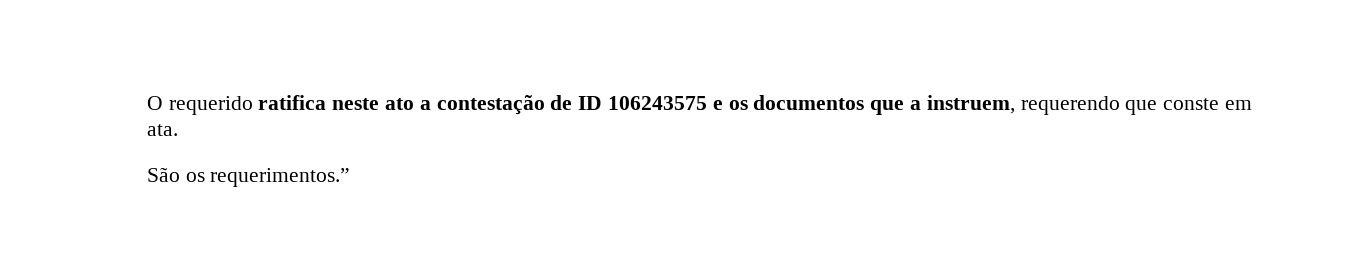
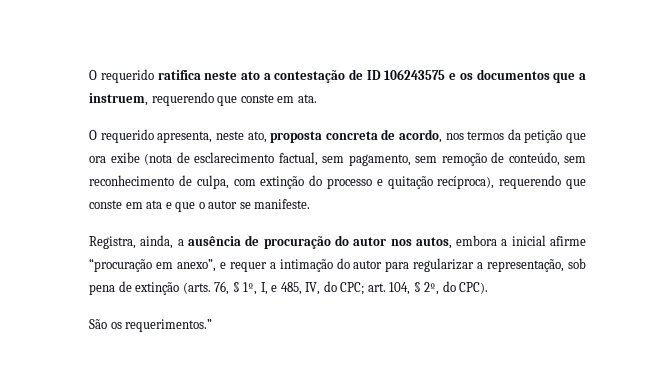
(178, 130) none -> [89,129,586,143] [89,152,586,166] [89,175,586,189] [89,199,311,212] [89,235,586,249] [89,258,586,272] [89,281,489,295] // O requerido apresenta, neste ato, proposta concreta de acordo, nos termos da petição que ora exibe (nota de esclarecimento factual, sem pagamento, sem remoção de conteúdo, sem reconhecimento de culpa, com extinção do processo e quitação recíproca), requerendo que conste em ata e que o autor se manifeste. // Registra, ainda, a ausência de procuração do autor nos autos, embora a inicial afirme “procuração em anexo”, e requer a intimação do autor para regularizar a representação, sob pena de extinção (arts. 76, § 1º, I, e 485, IV, do CPC; art. 104, § 2º, do CPC).

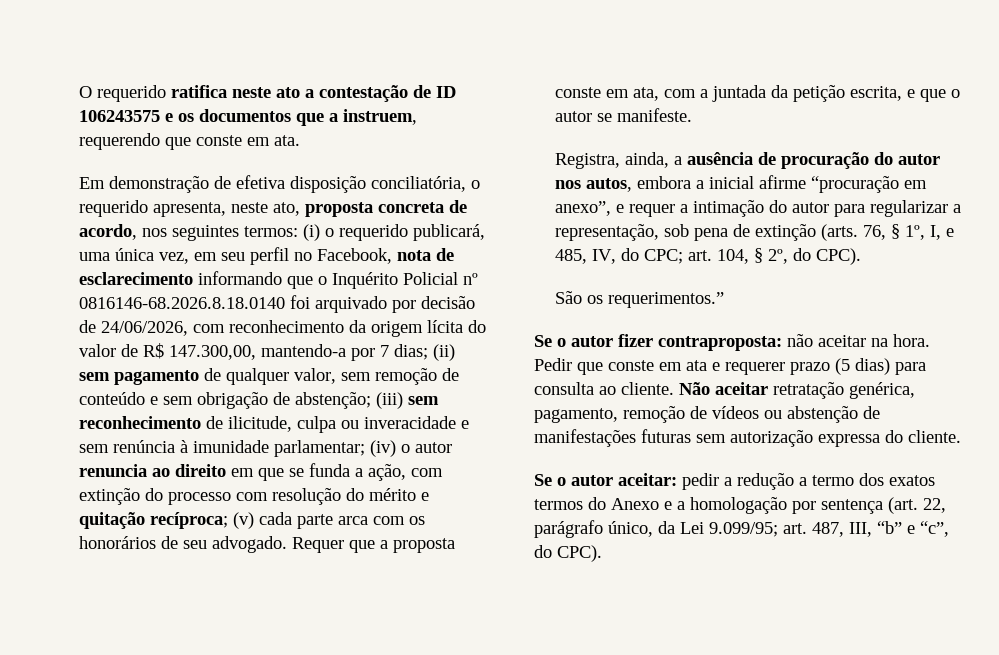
[89,130,98,140] O -> [78,175,480,193] Em demonstração de efetiva disposição conciliatória, o
[467,129,586,143] [89,152,586,166] [89,175,586,189] [89,200,163,209] termos da petição que ora exibe (nota de esclarecimento factual, sem pagamento, sem remoção de conteúdo, sem reconhecimento de culpa, com extinção do processo e quitação recíproca), requerendo que conste em ata -> [171,224,485,241] [78,247,454,265] [78,271,478,289] [78,295,475,313] [78,320,486,337] [78,343,455,361] [78,368,459,385] [78,392,439,409] [78,416,469,433] [78,440,452,457] [78,463,443,481] [78,488,429,505] [78,512,425,529] [78,536,455,553] [554,85,902,102] seguintes termos: (i) o requerido publicará, uma única vez, em seu perfil no Facebook, nota de esclarecimento informando que o Inquérito Policial nº 0816146-68.2026.8.18.0140 foi arquivado por decisão de 24/06/2026, com reconhecimento da origem lícita do valor de R$ 147.300,00, mantendo-a por 7 dias; (ii) sem pagamento de qualquer valor, sem remoção de conteúdo e sem obrigação de abstenção; (iii) sem reconhecimento de ilicitude, culpa ou inveracidade e sem renúncia à imunidade parlamentar; (iv) o autor renuncia ao direito em que se funda a ação, com extinção do processo com resolução do mérito e quitação recíproca; (v) cada parte arca com os honorários de seu advogado. Requer que a proposta conste em ata, com a juntada da petição escrita,
(213, 325) none -> [534,334,930,351] [534,358,926,375] [534,382,915,399] [534,406,880,423] [534,429,961,447] [534,473,935,490] [534,497,946,514] [534,520,949,538] [534,545,602,562] // Se o autor fizer contraproposta: não aceitar na hora. Pedir que conste em ata e requerer prazo (5 dias) para consulta ao cliente. Não aceitar retratação genérica, pagamento, remoção de vídeos ou abstenção de manifestações futuras sem autorização expressa do cliente. // Se o autor aceitar: pedir a redução a termo dos exatos termos do Anexo e a homologação por sentença (art. 22, parágrafo único, da Lei 9.099/95; art. 487, III, “b” e “c”, do CPC).

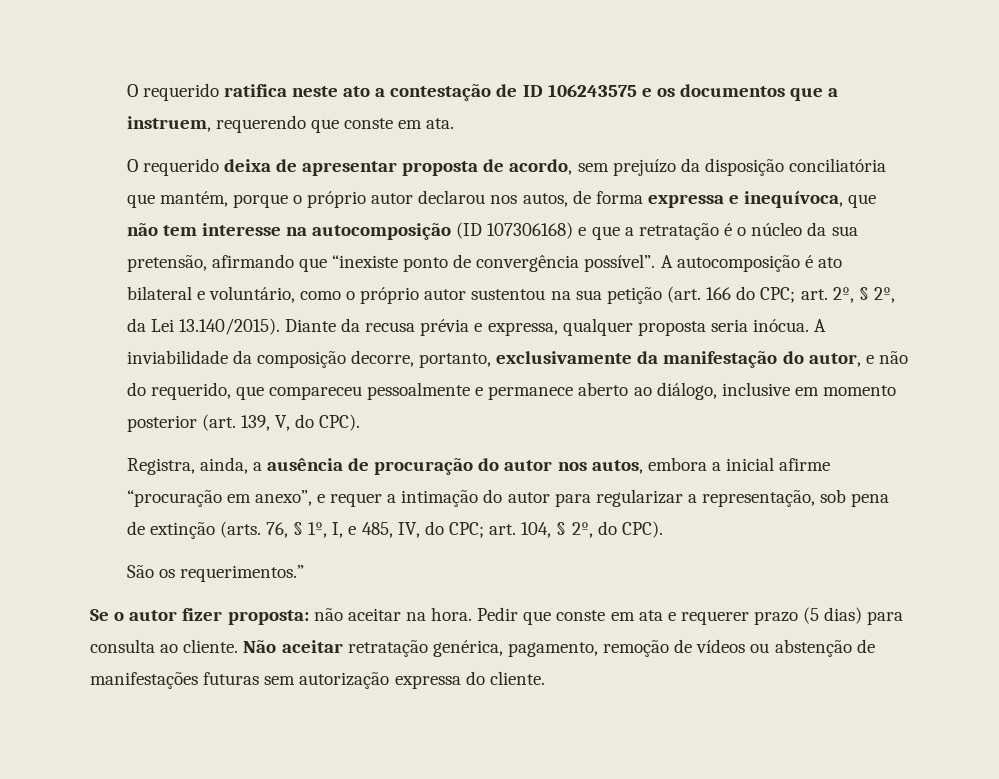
[78,175,480,193] [78,200,467,217] [78,224,485,241] [78,247,454,265] [78,271,478,289] [78,295,475,313] [78,320,486,337] [78,343,455,361] [78,368,459,385] [78,392,439,409] [78,416,469,433] [78,440,452,457] [78,463,443,481] [78,488,429,505] [78,512,425,529] [78,536,455,553] [554,85,960,102] [554,108,692,122] Em demonstração de efetiva disposição conciliatória, o requerido apresenta, neste ato, proposta concreta de acordo, nos seguintes termos: (i) o requerido publicará, uma única vez, em seu perfil no Facebook, nota de esclarecimento informando que o Inquérito Policial nº 0816146-68.2026.8.18.0140 foi arquivado por decisão de 24/06/2026, com reconhecimento da origem lícita do valor de R$ 147.300,00, mantendo-a por 7 dias; (ii) sem pagamento de qualquer valor, sem remoção de conteúdo e sem obrigação de abstenção; (iii) sem reconhecimento de ilicitude, culpa ou inveracidade e sem renúncia à imunidade parlamentar; (iv) o autor renuncia ao direito em que se funda a ação, com extinção do processo com resolução do mérito e quitação recíproca; (v) cada parte arca com os honorários de seu advogado. Requer que a proposta conste em ata, com a juntada da petição escrita, e que o autor se manifeste. -> [126,158,887,176] [126,190,877,208] [126,222,858,240] [126,254,842,272] [126,286,895,304] [126,318,827,336] [126,350,908,368] [126,382,897,400] [126,414,361,432] O requerido deixa de apresentar proposta de acordo, sem prejuízo da disposição conciliatória que mantém, porque o próprio autor declarou nos autos, de forma expressa e inequívoca, que não tem interesse na autocomposição (ID 107306168) e que a retratação é o núcleo da sua pretensão, afirmando que “inexiste ponto de convergência possível”. A autocomposição é ato bilateral e voluntário, como o próprio autor sustentou na sua petição (art. 166 do CPC; art. 2º, § 2º, da Lei 13.140/2015). Diante da recusa prévia e expressa, qualquer proposta seria inócua. A inviabilidade da composição decorre, portanto, exclusivamente da manifestação do autor, e não do requerido, que compareceu pessoalmente e permanece aberto ao diálogo, inclusive em momento posterior (art. 139, V, do CPC).
[658,336,782,351] contraproposta: -> [227,610,309,625] proposta:
[534,473,935,490] [534,497,946,514] [534,520,949,538] [534,545,602,562] // Se o autor aceitar: pedir a redução a termo dos exatos termos do Anexo e a homologação por sentença (art. 22, parágrafo único, da Lei 9.099/95; art. 487, III, “b” e “c”, do CPC). -> (545, 678) none

